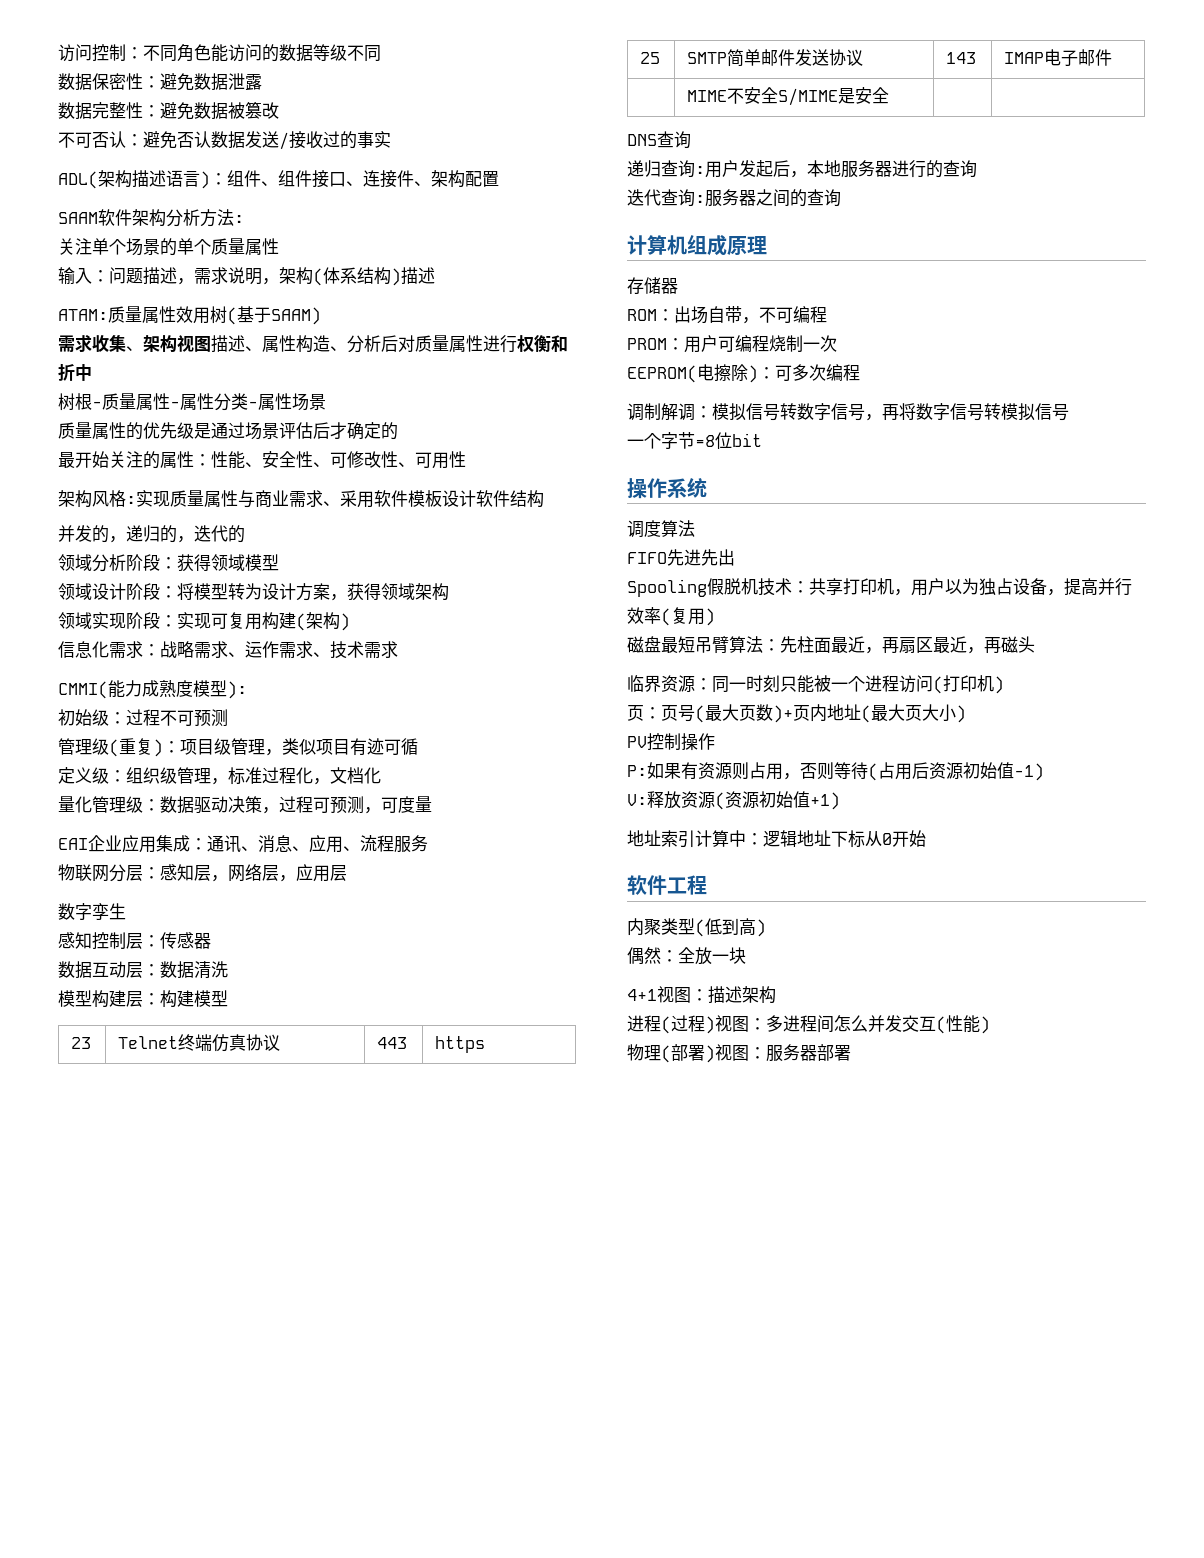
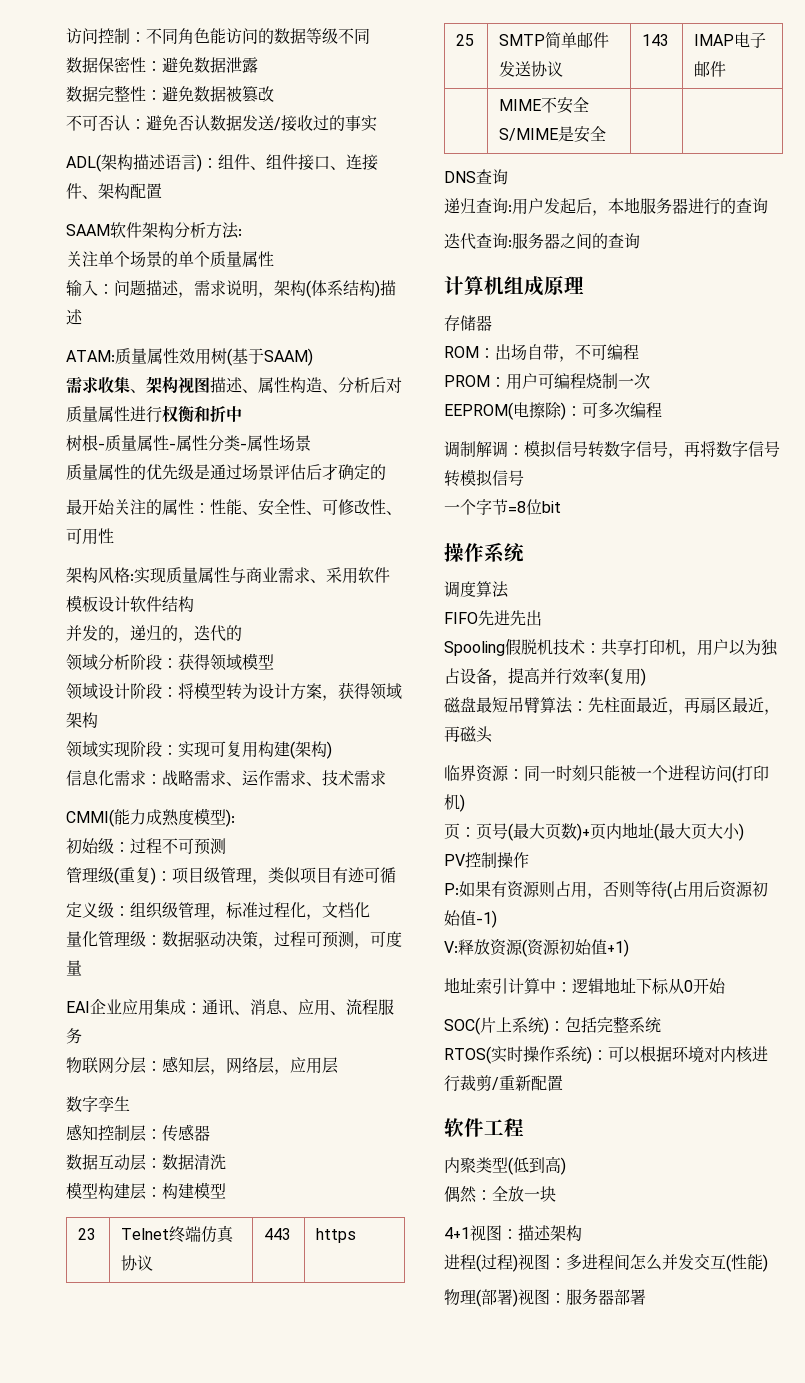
(926, 838) none -> [444,1016,661,1035] [444,1045,768,1064] [444,1075,563,1092] // SOC(片上系统)：包括完整系统 // RTOS(实时操作系统)：可以根据环境对内核进行裁剪/重新配置

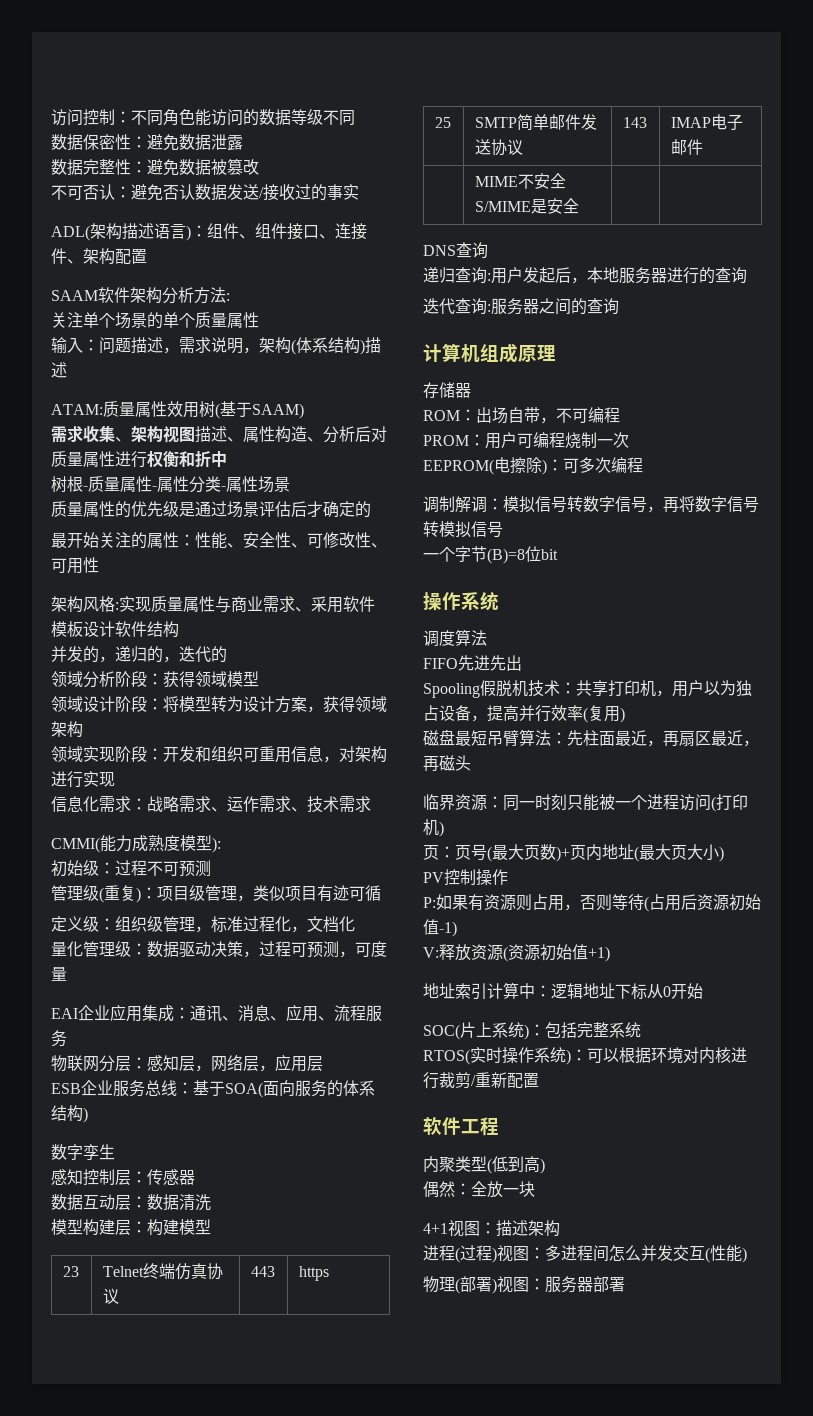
[178,741,332,759] 实现可复用构建(架构) -> [163,746,387,763] [51,771,115,788] 开发和组织可重用信息，对架构进行实现
(338, 1065) none -> [51,1080,375,1098] [51,1105,88,1123] // ESB企业服务总线：基于SOA(面向服务的体系结构)
[508,501,526,513] =8 -> [487,548,525,564] (B)=8

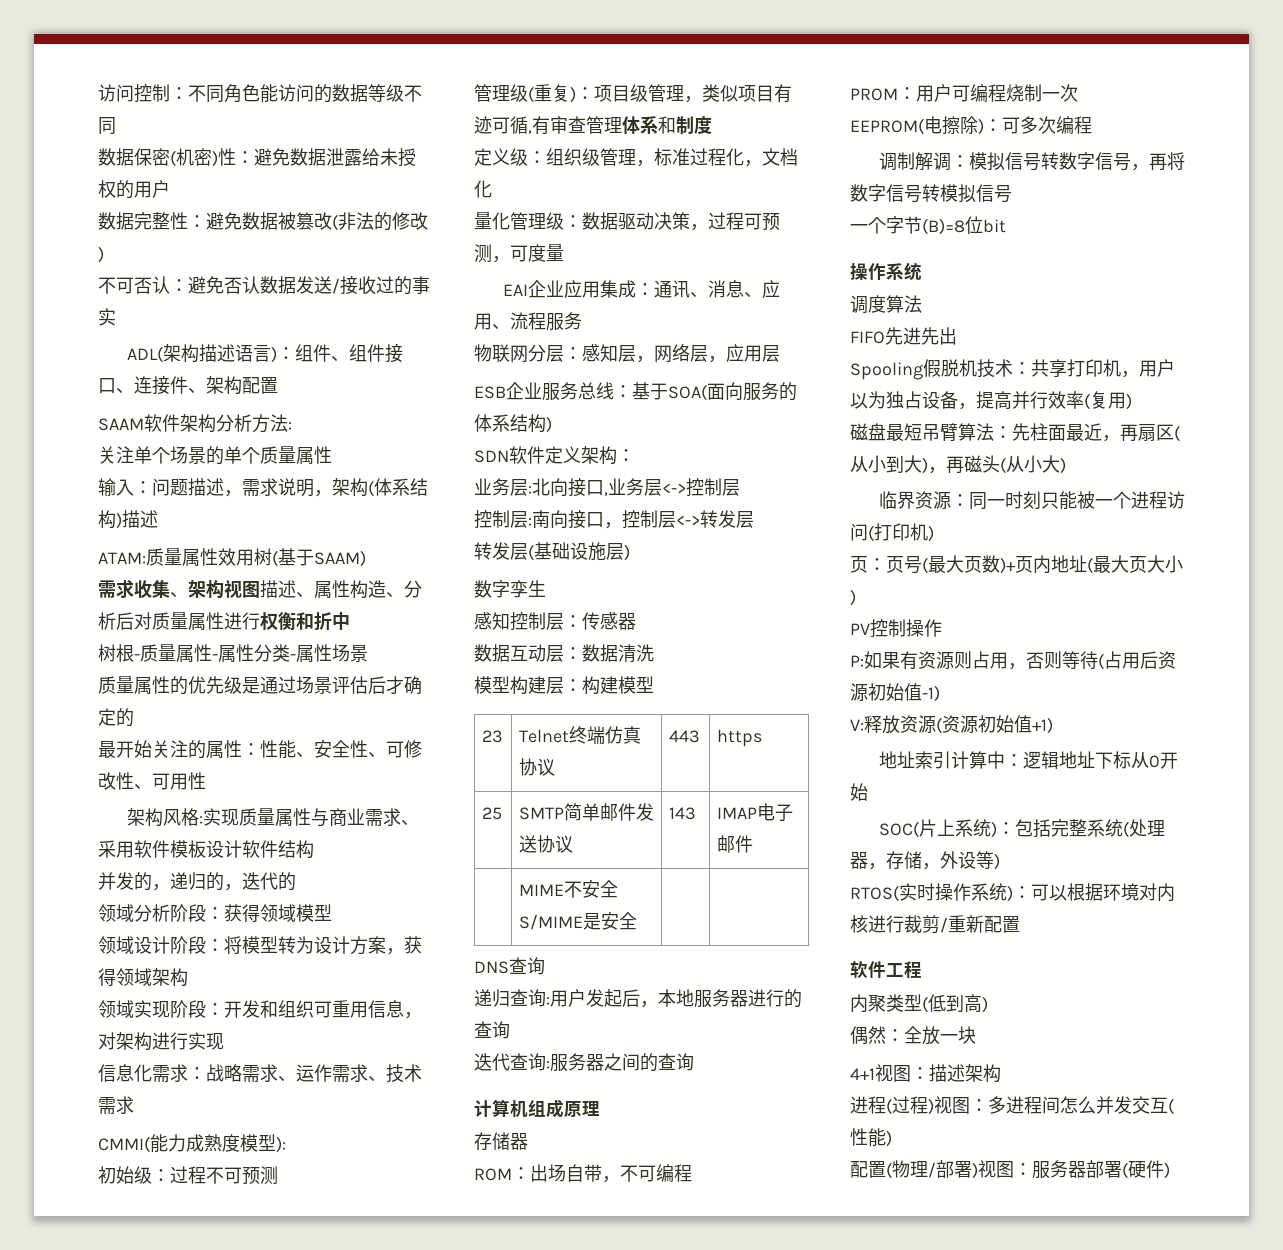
(115, 142) none -> [170,148,218,167] (机密)
(243, 142) none -> [362,148,416,167] [98,180,170,199] 给未授权的用户
(259, 167) none -> [332,212,428,231] [98,246,104,263] (非法的修改)
(381, 893) none -> [528,116,712,135] ,有审查管理体系和制度
(88, 1115) none -> [474,446,635,465] [474,478,740,497] [474,510,754,529] [474,542,630,561] // SDN软件定义架构： // 业务层:北向接口,业务层<->控制层 // 控制层:南向接口，控制层<->转发层 // 转发层(基础设施层)
[711,730,743,746] 最近 -> [1174,425,1180,442] [850,455,928,474] (从小到大)
(471, 763) none -> [1000,455,1066,474] (从小大)
(641, 1030) none -> [1122,819,1165,838] [850,851,1000,870] (处理器，存储，外设等)
[423,1276,460,1294] 物理( -> [850,1160,936,1179] 配置(物理/
(625, 1284) none -> [1122,1160,1170,1179] (硬件)

